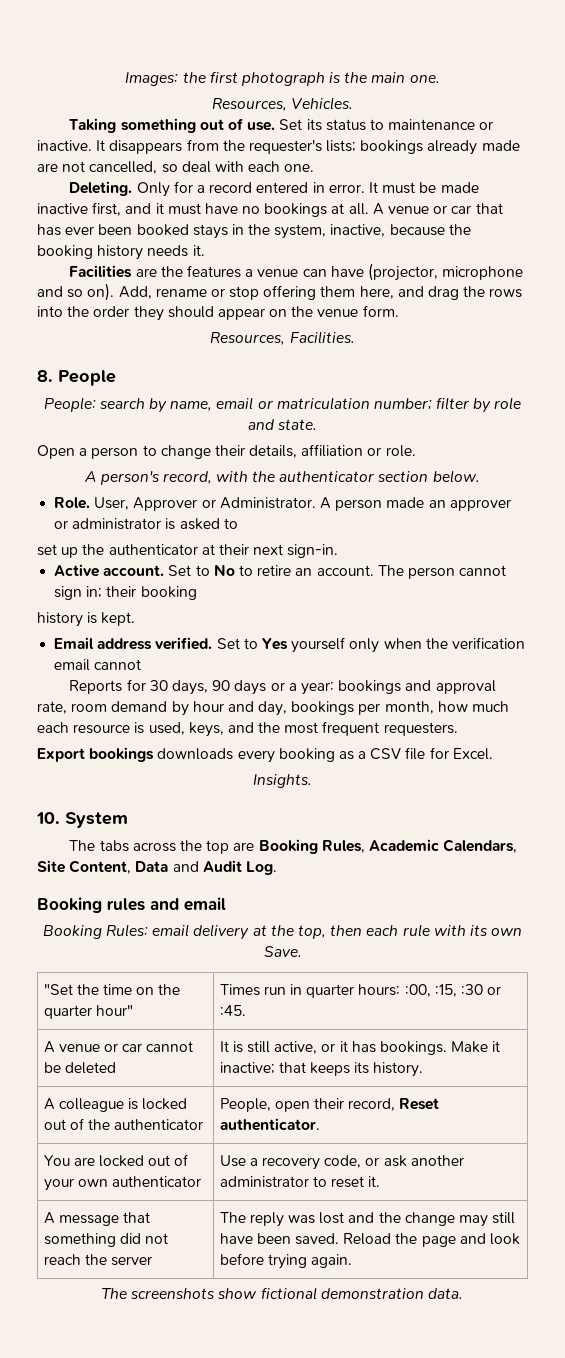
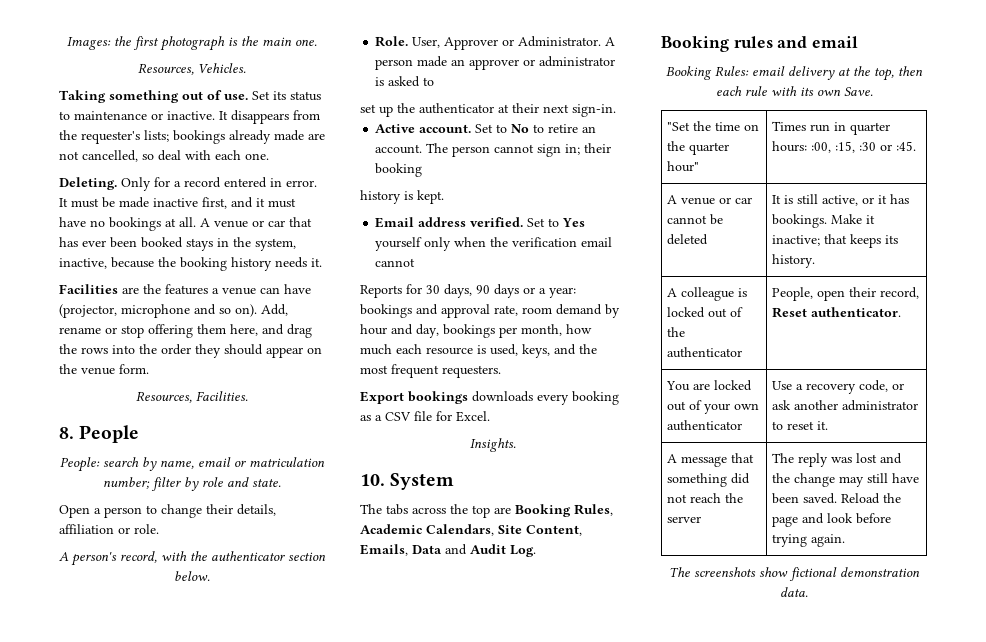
(132, 867) none -> [360,544,408,556] Emails,

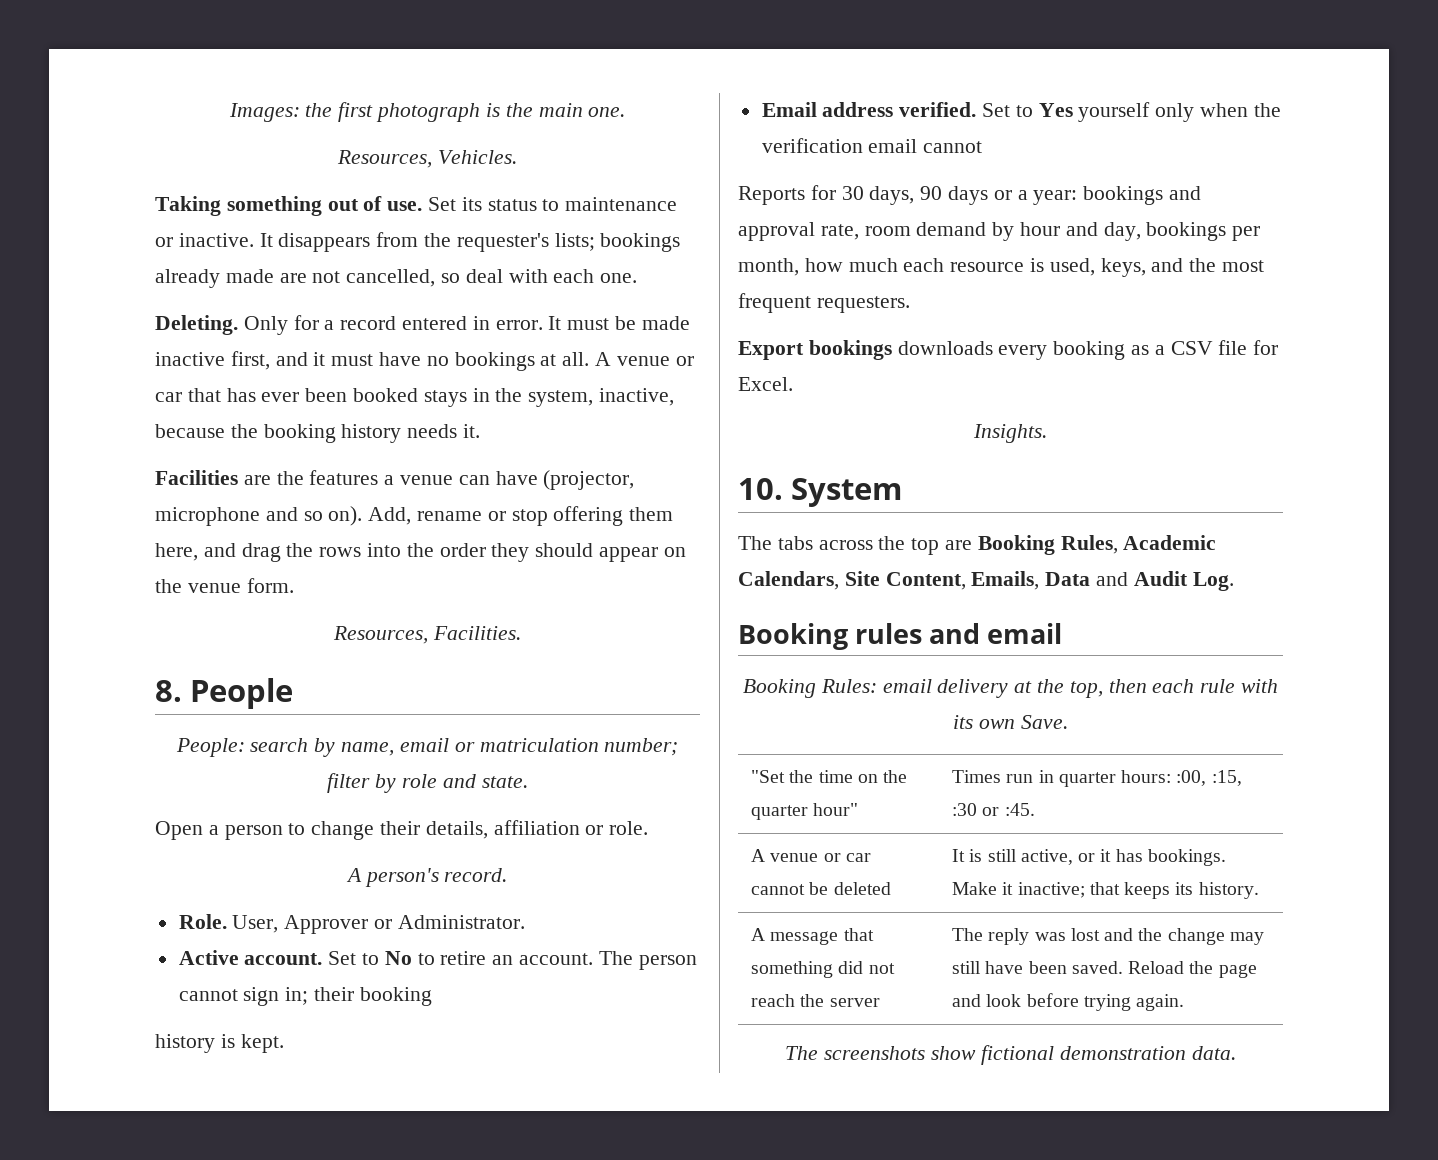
[120,551,326,563] [174,571,210,581] record, with the authenticator section below. -> [444,868,508,882] record.
[605,37,616,46] [375,56,616,70] [375,76,435,87] [360,103,616,117] A person made an approver or administrator is asked to // set up the authenticator at their next sign-in. -> (525, 922) none
[667,287,748,301] [667,307,744,318] [667,327,686,337] [667,347,743,358] [772,287,920,301] [772,307,902,318] [666,380,753,391] [667,400,760,414] [667,420,743,431] [772,380,905,394] [772,400,919,411] [772,421,829,430] // A colleague is locked out of the authenticator | People, open their record, Reset authenticator. // You are locked out of your own authenticator | Use a recovery code, or ask another administrator to reset it. -> (1259, 890) none

